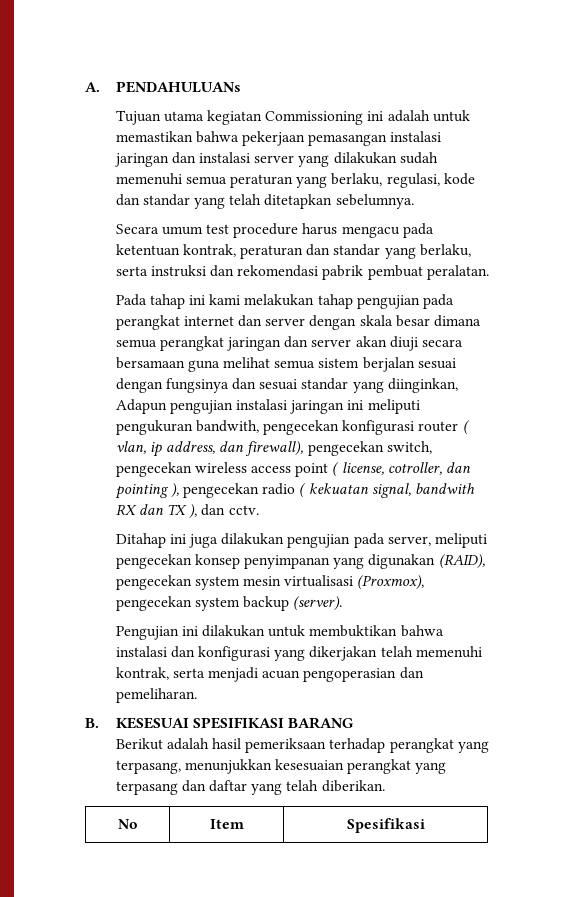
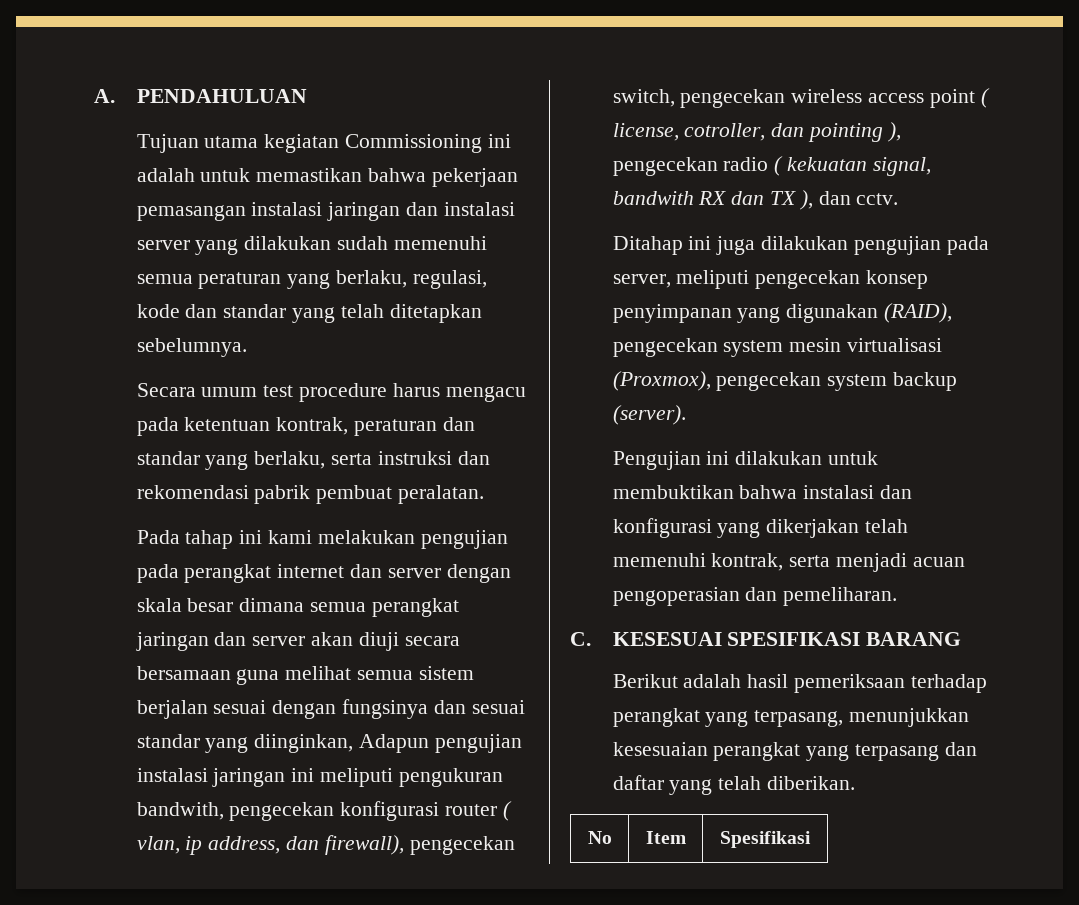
[115,81,241,93] PENDAHULUANs -> [136,89,307,103] PENDAHULUAN
[317,294,353,309] tahap -> (415, 537) none
[85,718,99,728] B. -> [570,632,591,646] C.

